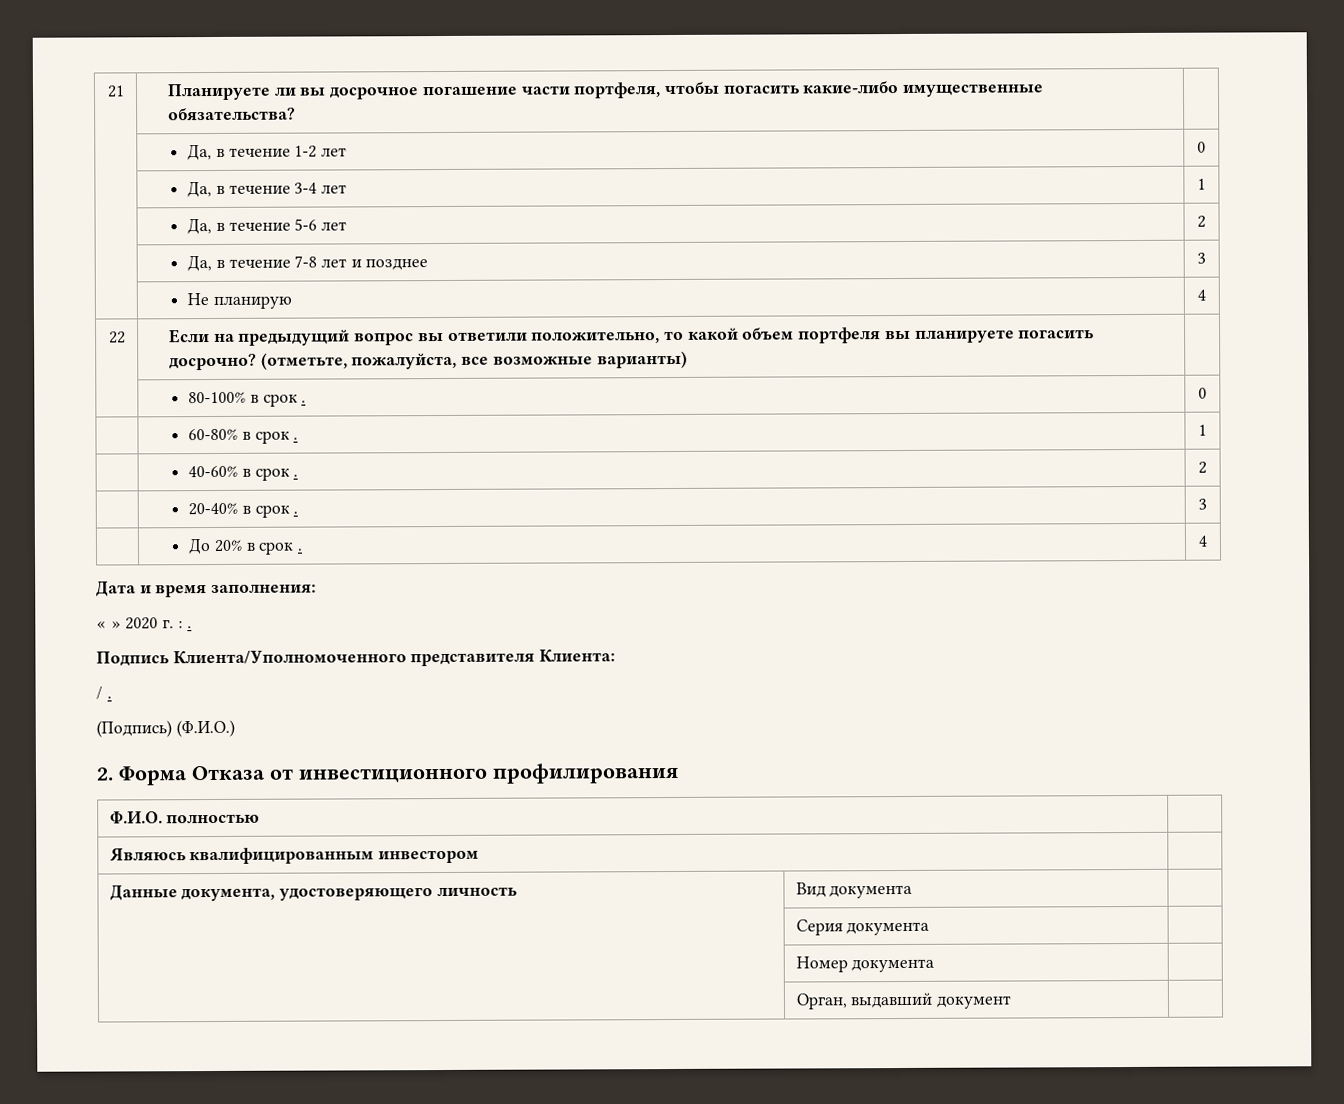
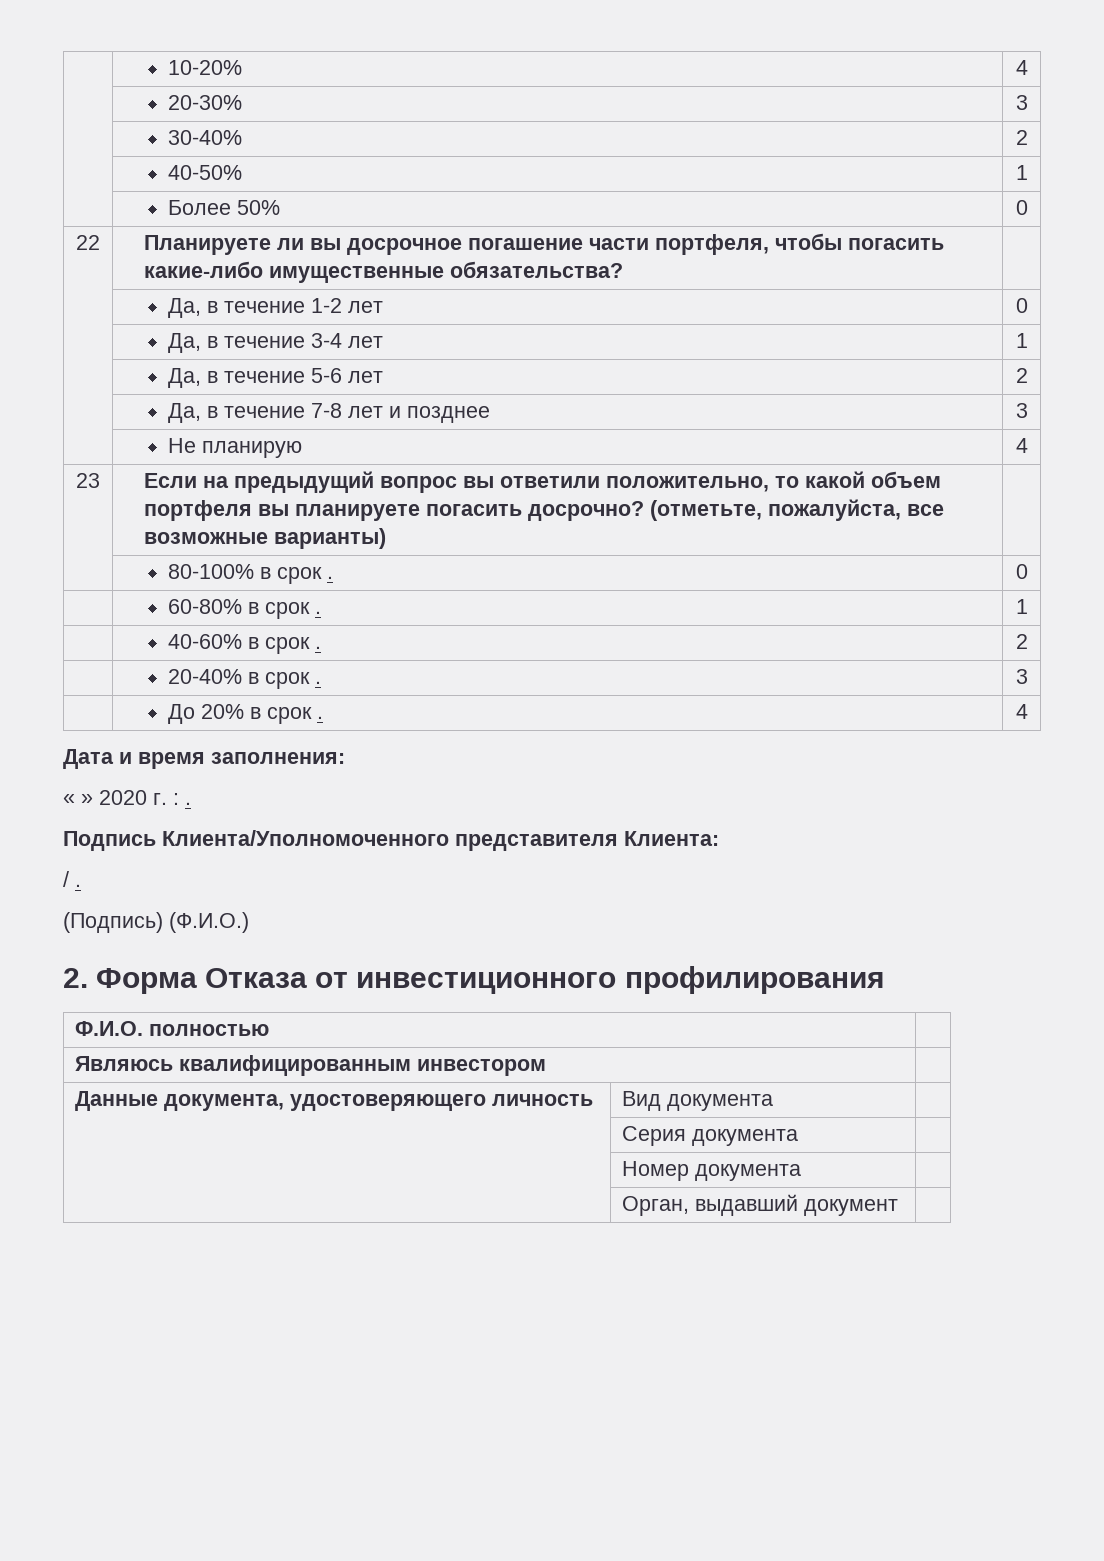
[106,85,125,98] 21 -> [168,60,243,75] [1015,60,1028,75] [168,95,243,110] [1015,95,1028,110] [168,130,243,145] [1015,130,1028,145] [168,165,243,180] [1015,165,1028,180] [168,200,281,215] [1015,200,1028,215] [76,235,100,250] | 10-20% | 4 // | 20-30% | 3 // | 30-40% | 2 // | 40-50% | 1 // | Более 50% | 0 // 22
[108,331,126,344] 22 -> [76,473,100,488] 23

